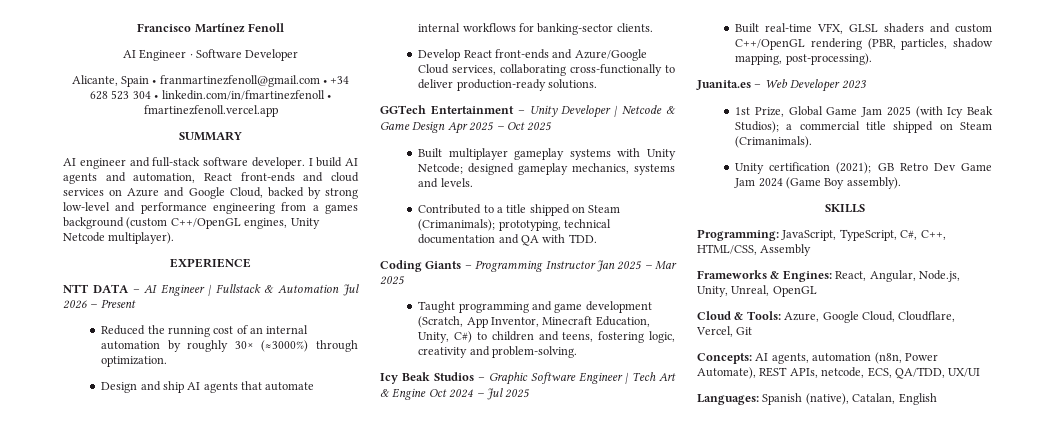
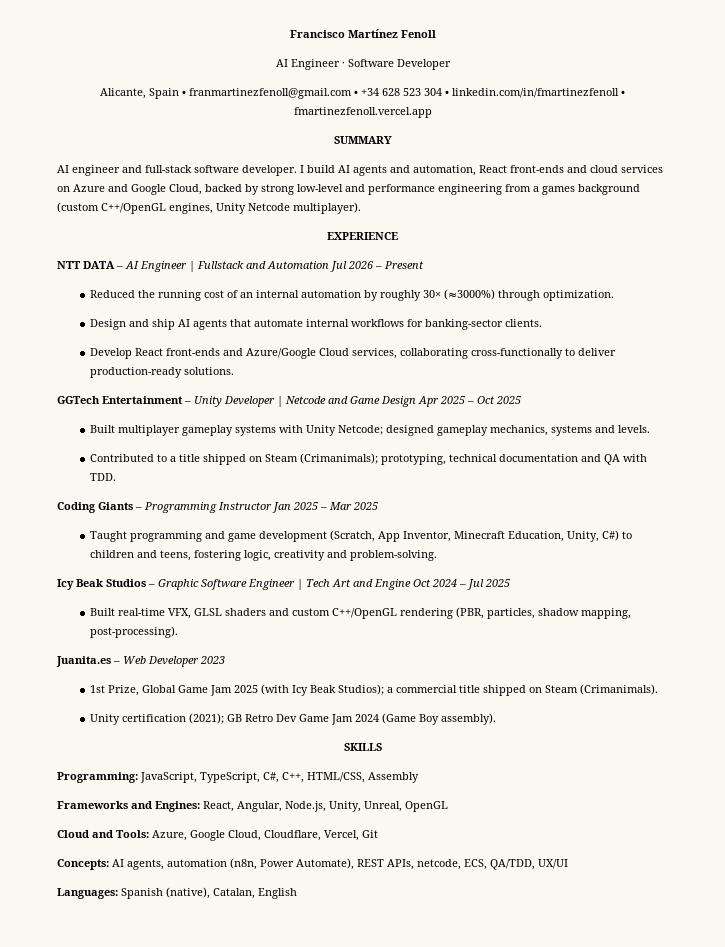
[264,285,275,293] & -> [246,261,266,269] and
[666,106,676,114] & -> [328,396,348,404] and
[380,389,390,397] & -> [353,579,373,587] and
[770,271,780,279] & -> [131,801,152,809] and
[734,312,744,320] & -> [92,830,113,838] and

